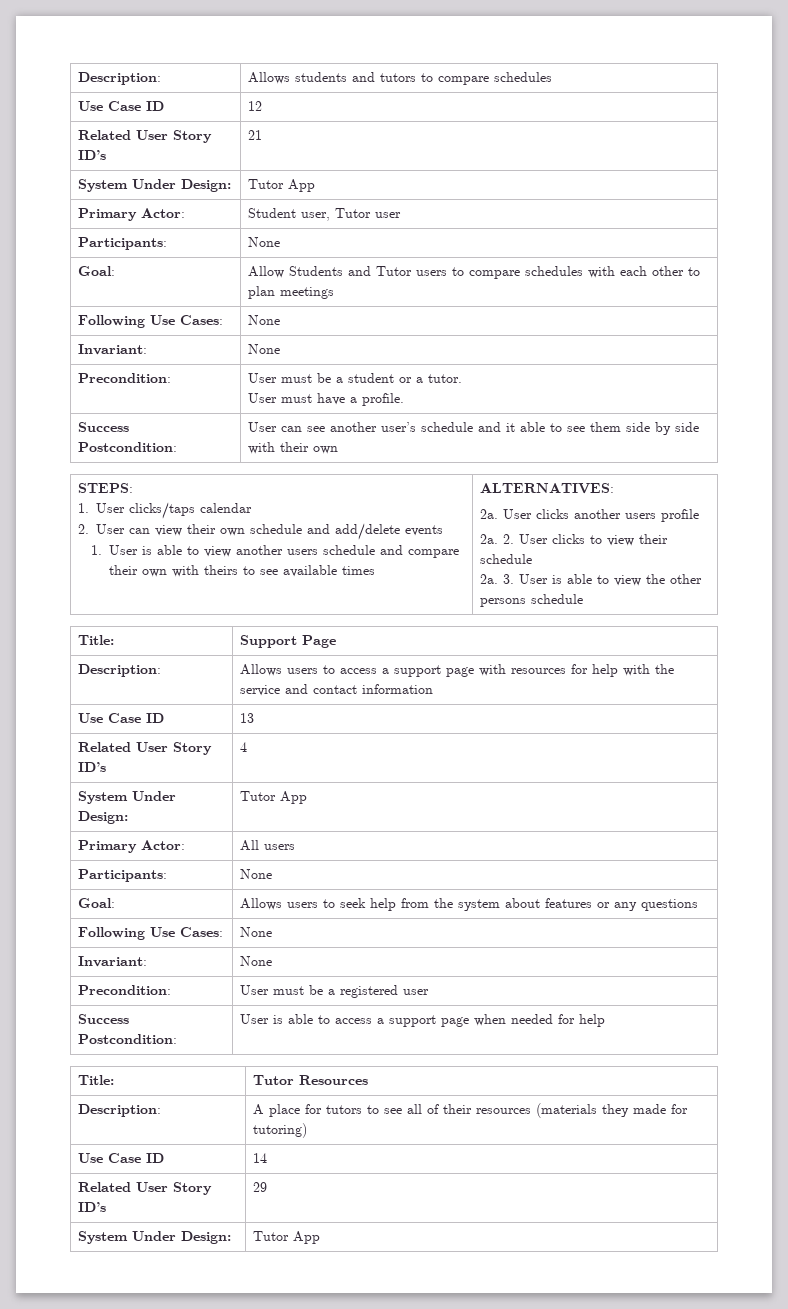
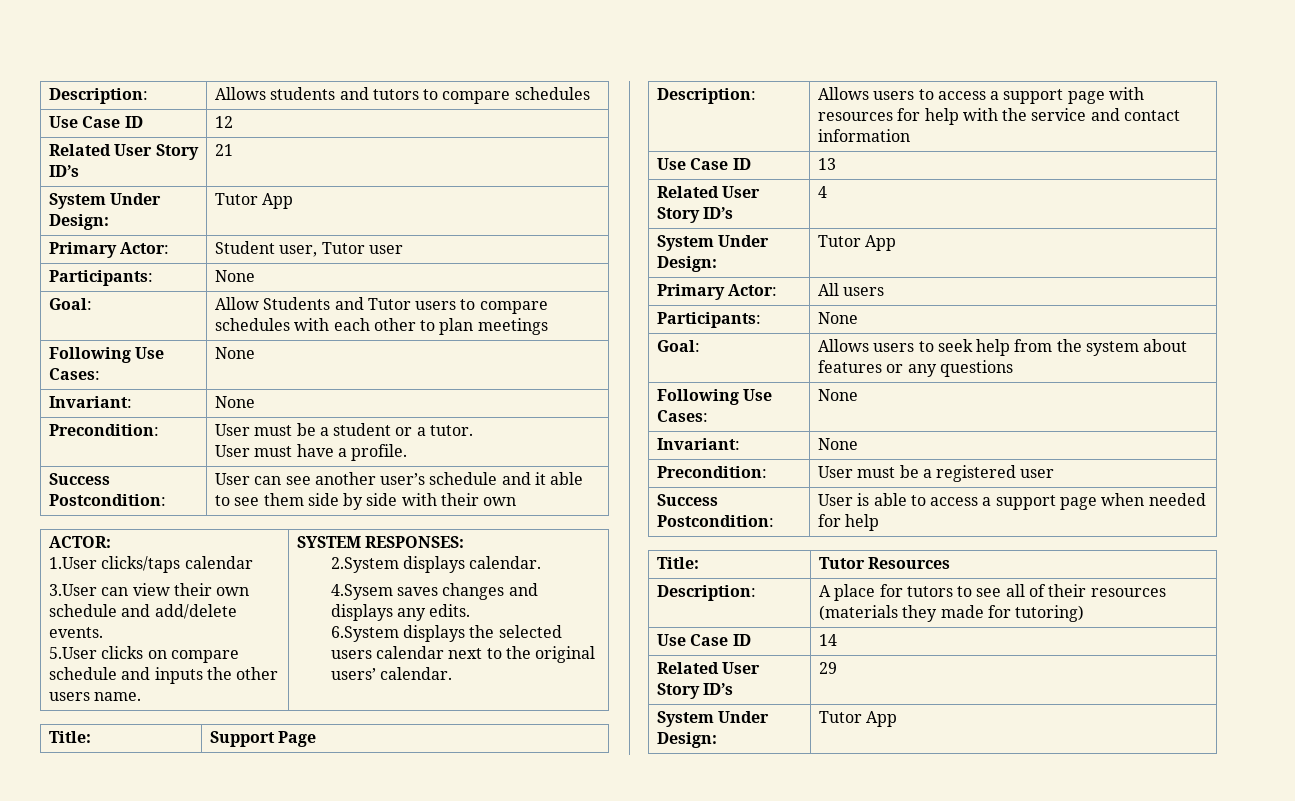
[78,483,134,493] [78,503,126,513] STEPS: // 1. User -> [48,536,111,548] [48,557,97,569] ACTOR: // 1.User
[78,524,126,534] 2. User -> [48,584,97,596] 3.User
[405,525,444,536] [91,545,460,558] [109,565,376,577] [480,483,615,494] [480,509,700,522] [480,534,669,546] [480,554,533,564] [480,574,703,586] [480,594,584,607] events // 1. User is able to view another users schedule and compare their own with theirs to see available times | ALTERNATIVES: // 2a. User clicks another users profile // 2a. 2. User clicks to view their schedule // 2a. 3. User is able to view the other persons schedule -> [48,627,103,638] [48,646,239,663] [48,667,279,684] [48,692,142,701] [296,536,465,548] [330,556,542,573] [330,583,538,600] [330,604,471,621] [330,625,562,642] [330,646,596,663] [330,667,452,680] events. // 5.User clicks on compare schedule and inputs the other users name. | SYSTEM RESPONSES: // 2.System displays calendar. // 4.Sysem saves changes and displays any edits. // 6.System displays the selected users calendar next to the original users’ calendar.

